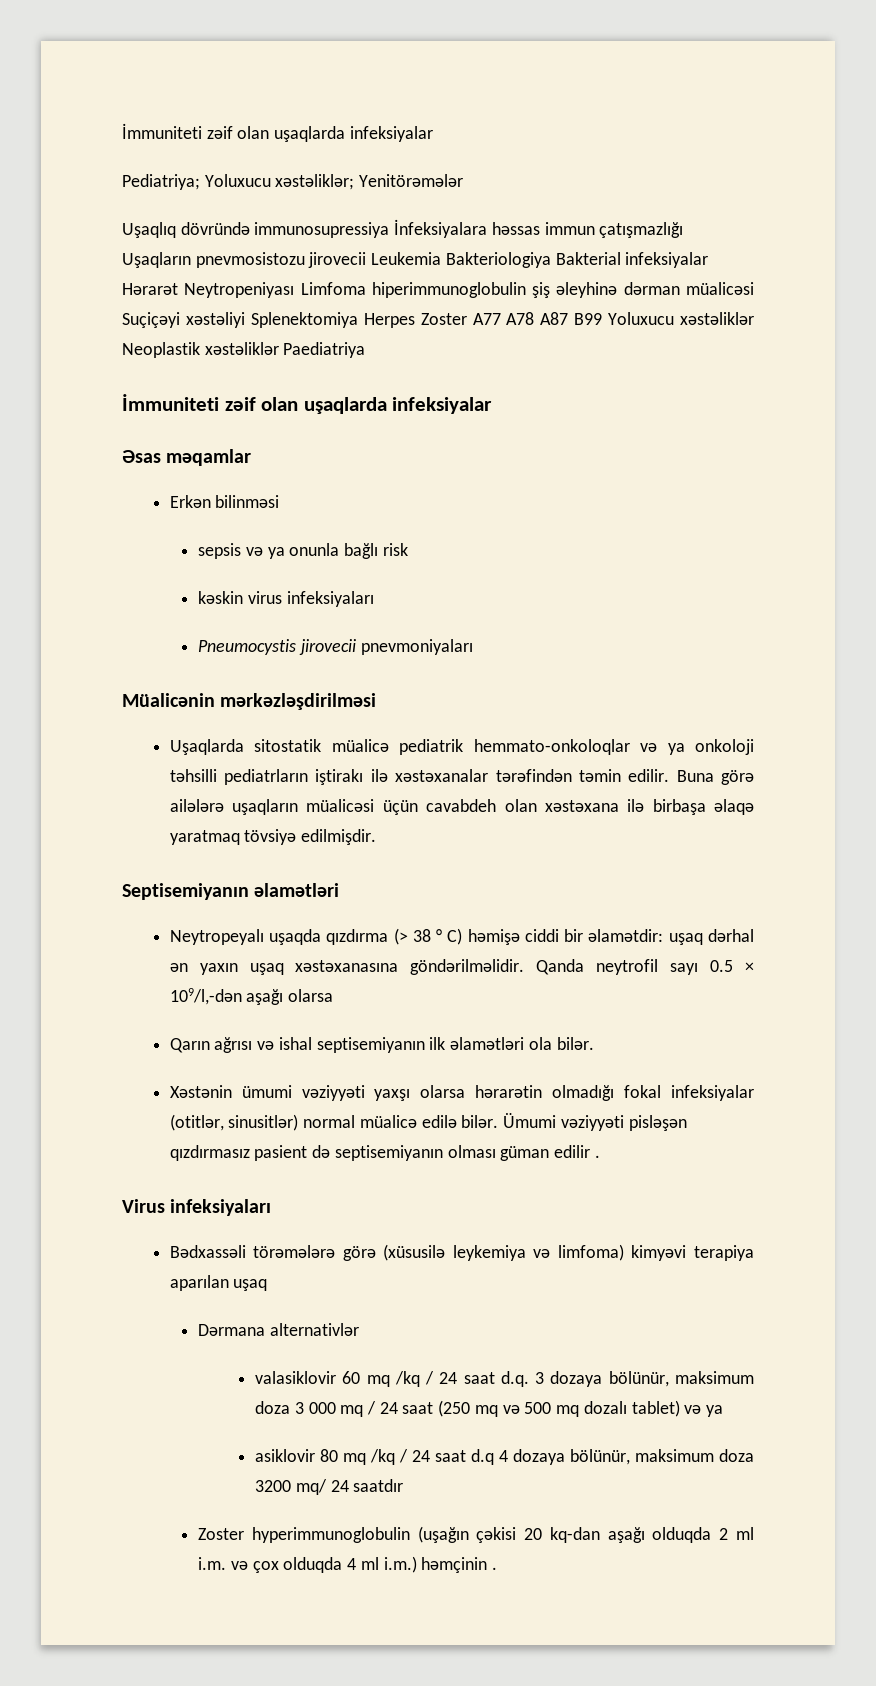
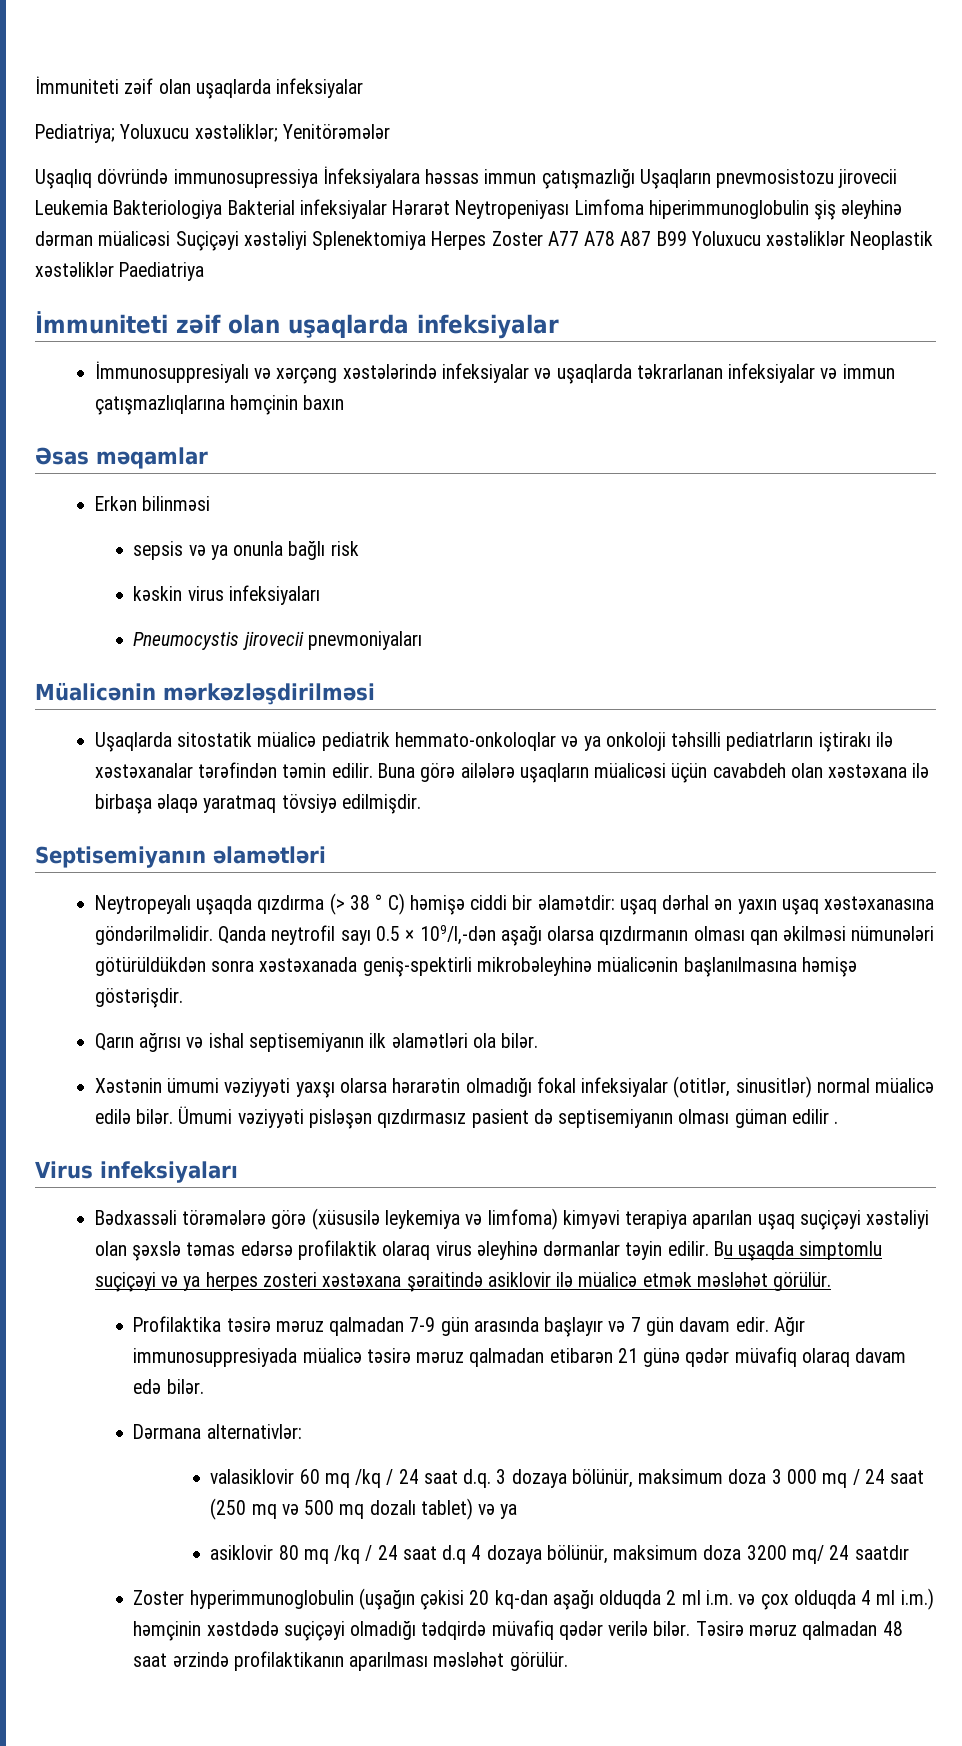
(493, 405) none -> [94,361,895,384] [94,395,345,415] // İmmunosuppresiyalı və xərçəng xəstələrində infeksiyalar və uşaqlarda təkrarlanan infeksiyalar və immun çatışmazlıqlarına həmçinin baxın
(334, 995) none -> [599,926,935,945] [94,957,857,977] [94,988,183,1008] qızdırmanın olması qan əkilməsi nümunələri götürüldükdən sonra xəstəxanada geniş-spektirli mikrobəleyhinə müalicənin başlanılmasına həmişə göstərişdir.
(268, 1285) none -> [799,1210,930,1230] [94,1240,883,1261] [94,1272,832,1292] [133,1316,805,1337] [133,1347,907,1367] [133,1379,204,1394] suçiçəyi xəstəliyi olan şəxslə təmas edərsə profilaktik olaraq virus əleyhinə dərmanlar təyin edilir. Bu uşaqda simptomlu suçiçəyi və ya herpes zosteri xəstəxana şəraitində asiklovir ilə müalicə etmək məsləhət görülür. // Profilaktika təsirə məruz qalmadan 7-9 gün arasında başlayır və 7 gün davam edir. Ağır immunosuppresiyada müalicə təsirə məruz qalmadan etibarən 21 günə qədər müvafiq olaraq davam edə bilər.
[269,1323,359,1336] alternativlər -> [206,1424,302,1439] alternativlər:
[491,1567,497,1570] . -> [206,1620,903,1641] [133,1651,568,1671] xəstdədə suçiçəyi olmadığı tədqirdə müvafiq qədər verilə bilər. Təsirə məruz qalmadan 48 saat ərzində profilaktikanın aparılması məsləhət görülür.

